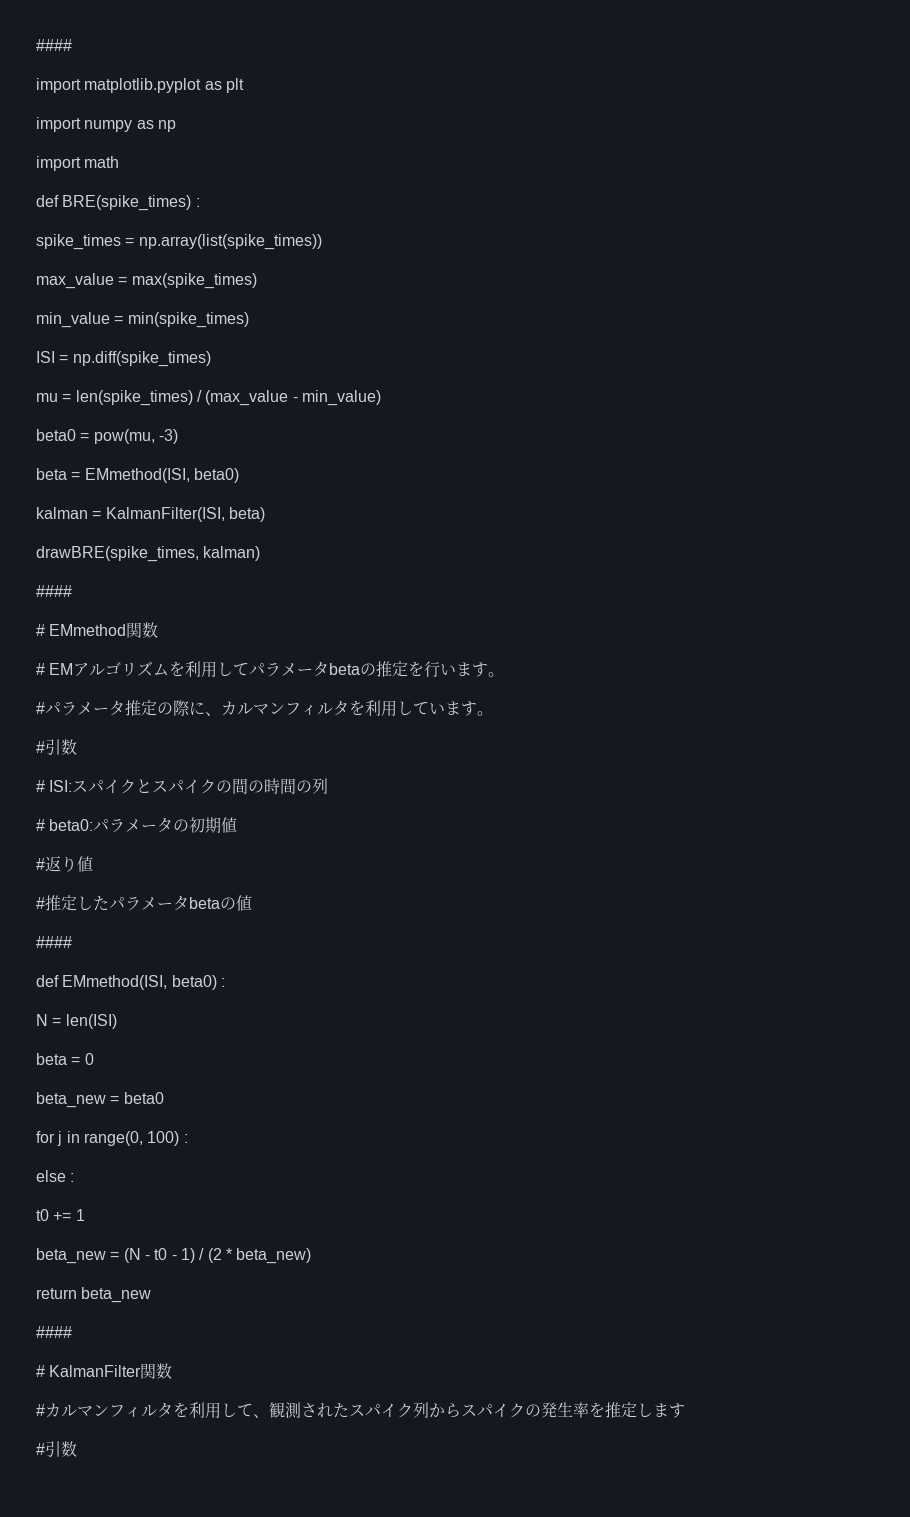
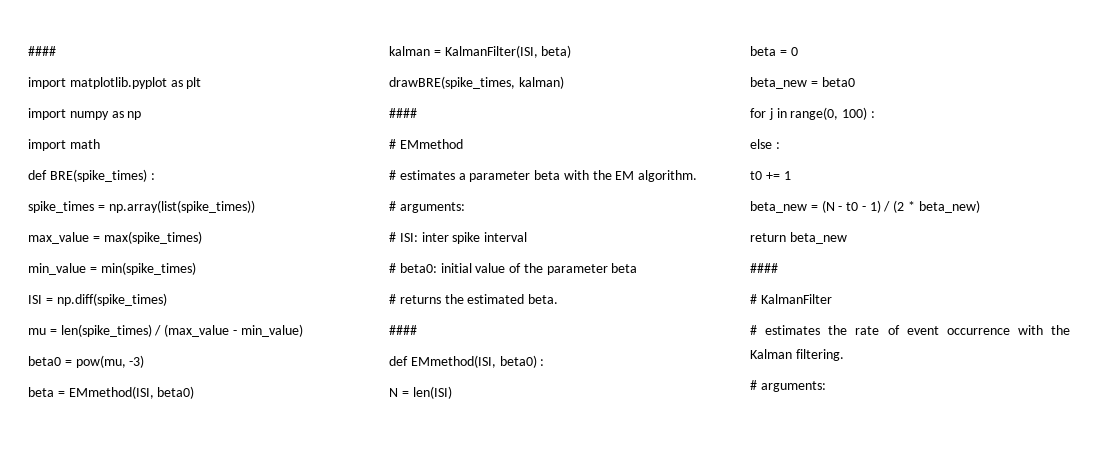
[126,622,159,638] [36,661,505,678] [36,700,493,717] [36,739,77,756] [36,778,329,794] [36,817,238,833] [36,856,93,872] [36,895,252,911] 関数 // # EMアルゴリズムを利用してパラメータbetaの推定を行います。 // #パラメータ推定の際に、カルマンフィルタを利用しています。 // #引数 // # ISI:スパイクとスパイクの間の時間の列 // # beta0:パラメータの初期値 // #返り値 // #推定したパラメータbetaの値 -> [389,170,698,182] [389,201,465,213] [389,232,528,244] [389,263,638,275] [389,294,559,304] // # estimates a parameter beta with the EM algorithm. // # arguments: // # ISI: inter spike interval // # beta0: initial value of the parameter beta // # returns the estimated beta.
[140,1363,173,1379] [36,1402,685,1419] [36,1441,77,1458] 関数 // #カルマンフィルタを利用して、観測されたスパイク列からスパイクの発生率を推定します // #引数 -> [750,325,1070,335] [750,349,844,361] [750,380,826,392] // # estimates the rate of event occurrence with the Kalman filtering. // # arguments:

